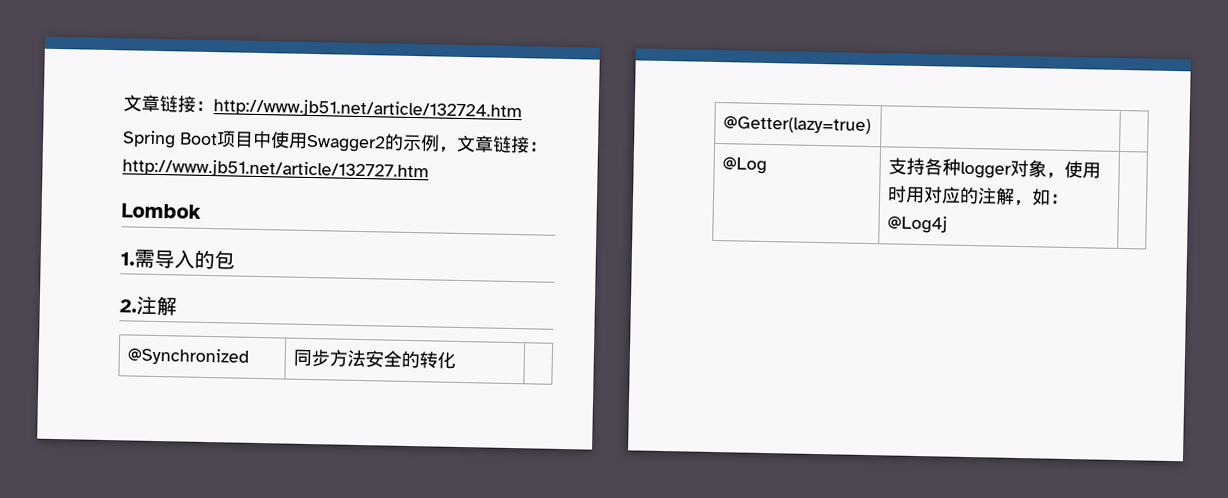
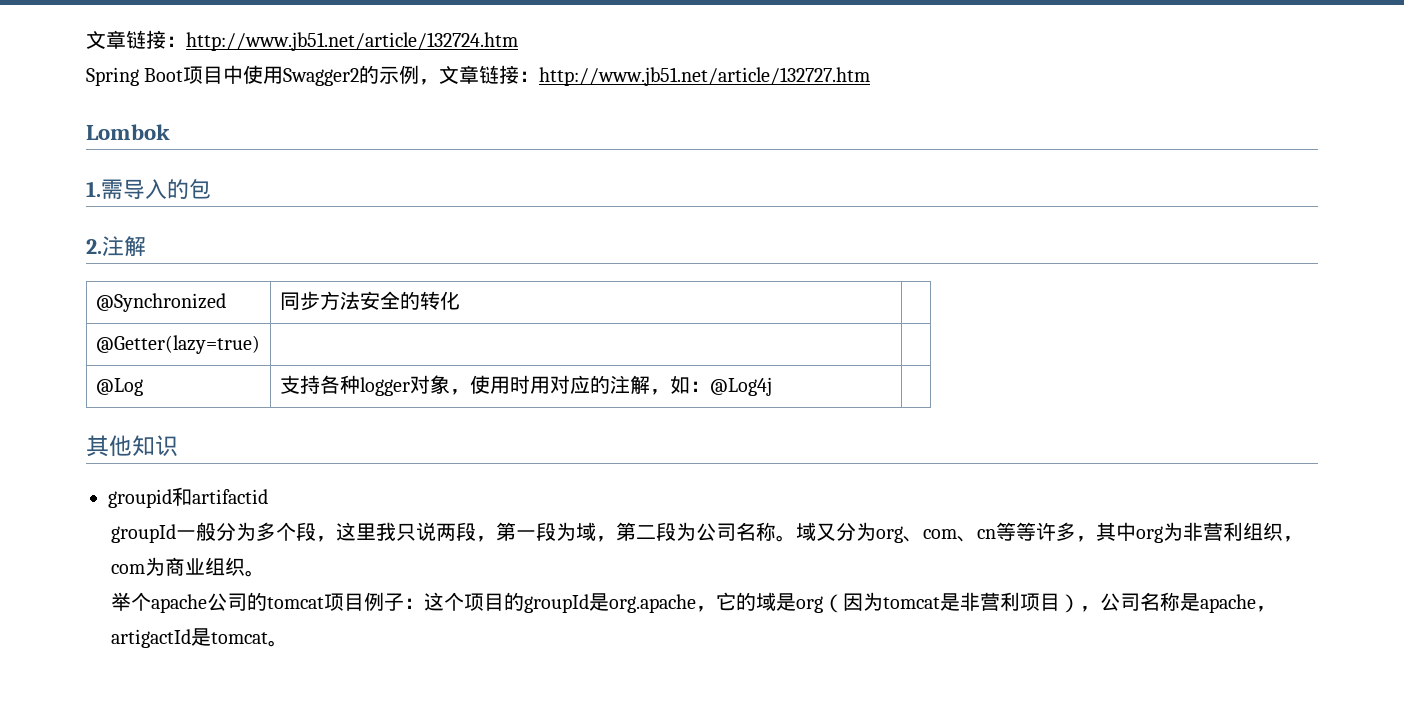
(949, 224) none -> [86,435,178,457] [108,487,268,508] [110,522,1303,543] [110,557,265,577] [110,592,1276,613] [110,628,288,648] // 其他知识 // groupid和artifactid // groupId一般分为多个段，这里我只说两段，第一段为域，第二段为公司名称。域又分为org、com、cn等等许多，其中org为非营利组织，com为商业组织。 // 举个apache公司的tomcat项目例子：这个项目的groupId是org.apache，它的域是org（因为tomcat是非营利项目），公司名称是apache，artigactId是tomcat。

